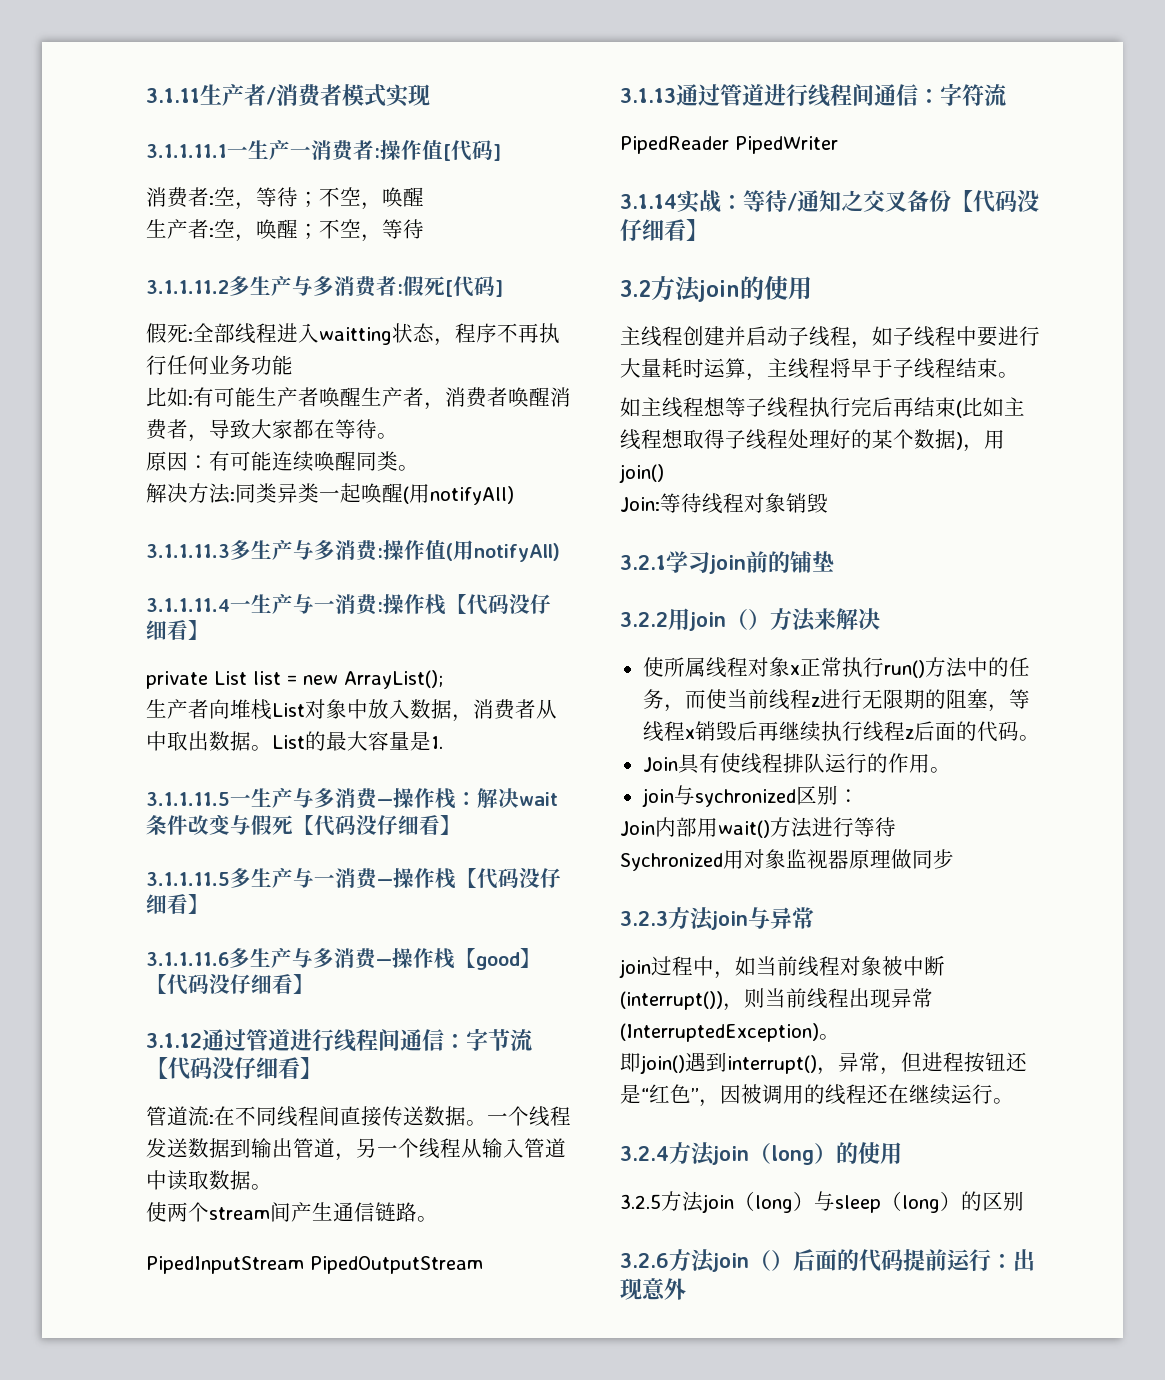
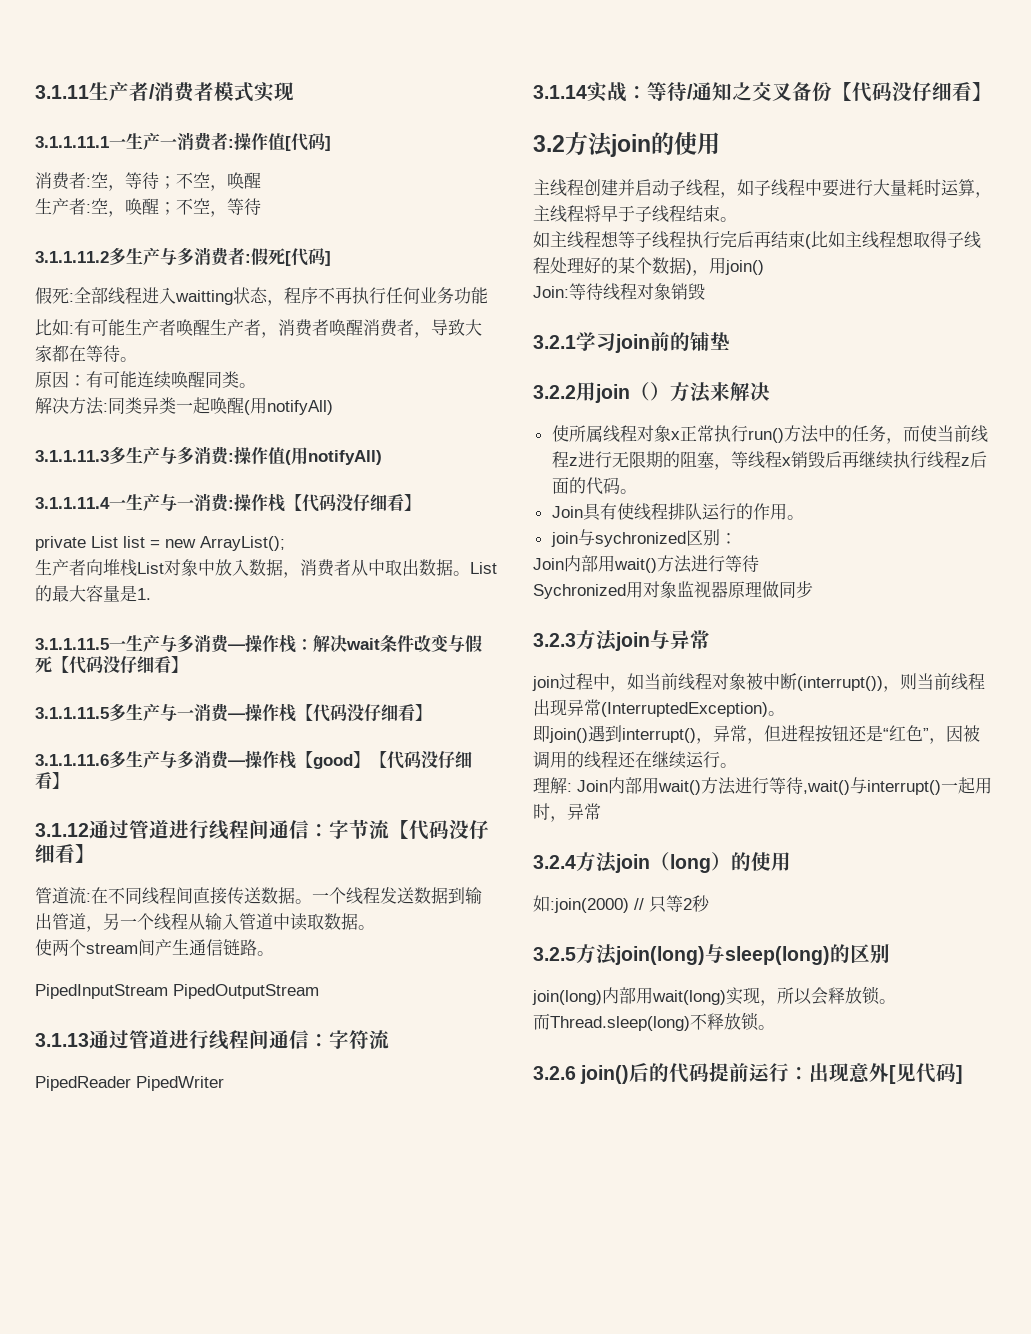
(1014, 1101) none -> [533,777,992,795] [533,803,601,822] // 理解: Join内部用wait()方法进行等待,wait()与interrupt()一起用时，异常
[620,1191,1024,1213] [620,1249,837,1273] 3.2.5方法join（long）与sleep（long）的区别 // 3.2.6方法join（）后面 -> [533,895,710,913] [533,944,890,965] [532,986,896,1006] [533,1012,775,1031] [533,1063,650,1084] 如:join(2000) // 只等2秒 // 3.2.5方法join(long)与sleep(long)的区别 // join(long)内部用wait(long)实现，所以会释放锁。 // 而Thread.sleep(long)不释放锁。 // 3.2.6 join()后
(686, 1289) none -> [889,1063,964,1084] [见代码]

